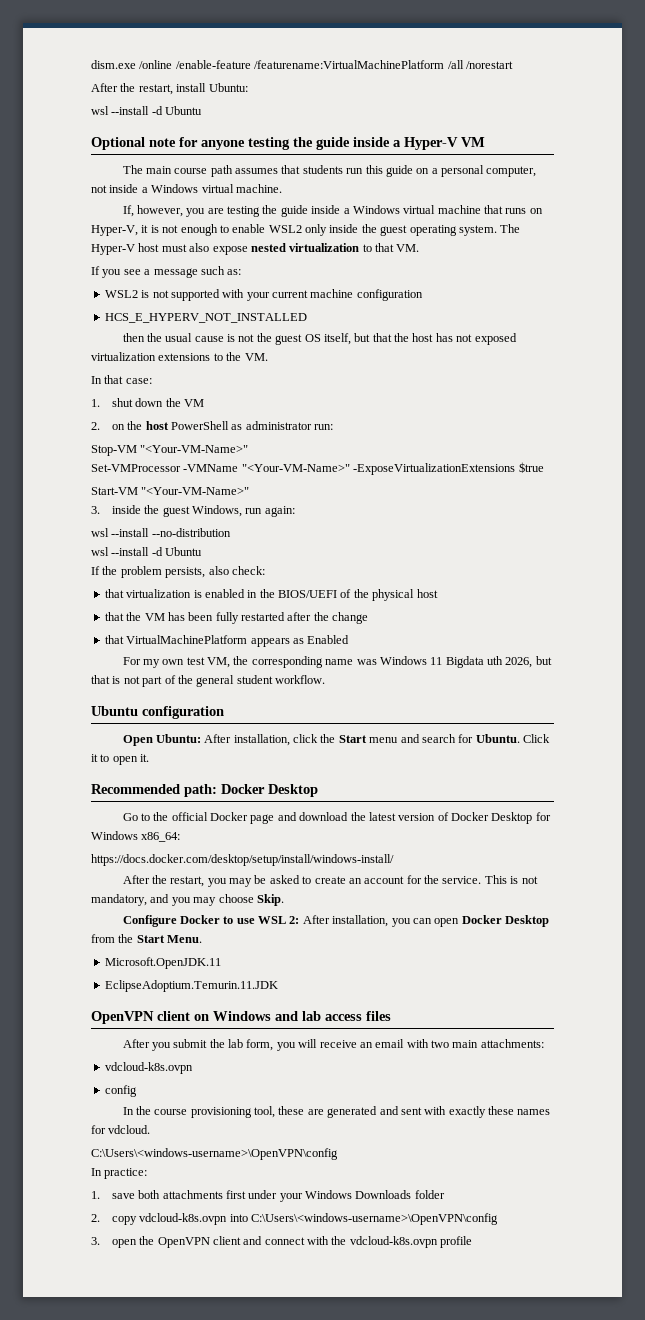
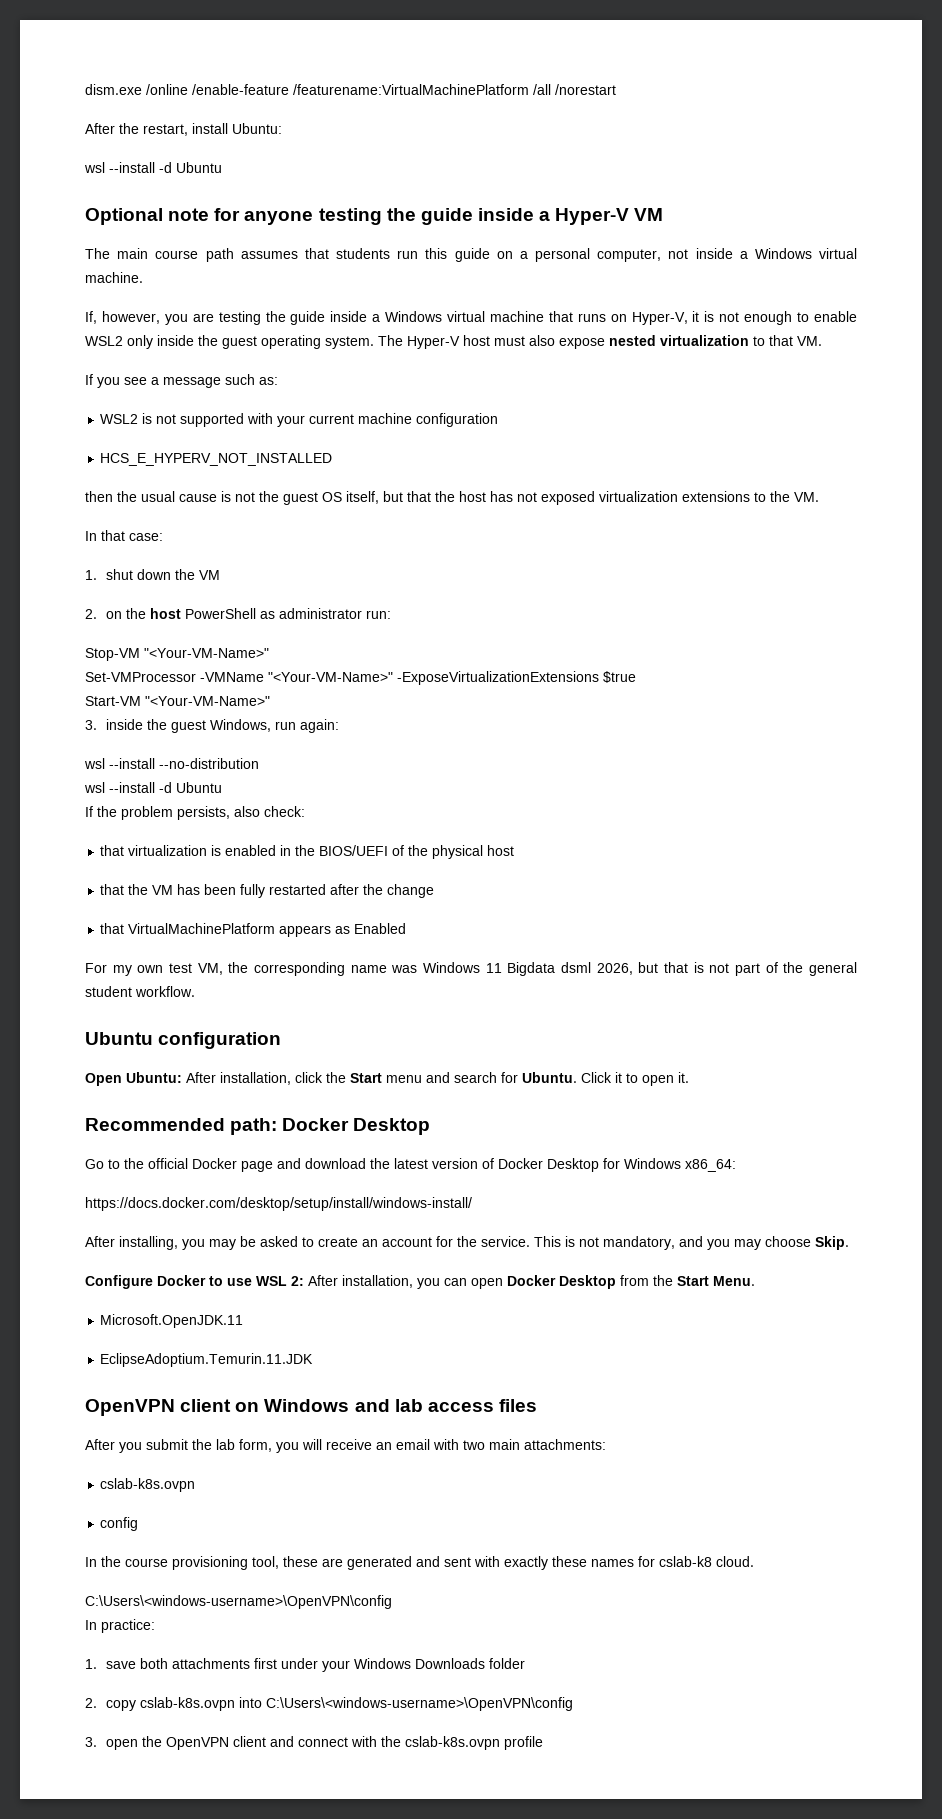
[487,656,504,665] uth -> [561,962,592,973] dsml
[151,875,205,887] the restart, -> [119,1236,178,1250] installing,
[104,1062,193,1074] vdcloud-k8s.ovpn -> [100,1478,196,1492] cslab-k8s.ovpn
[108,1125,151,1134] vdcloud. -> [659,1556,754,1567] cslab-k8 cloud.
[139,1213,228,1225] vdcloud-k8s.ovpn -> [140,1697,236,1711] cslab-k8s.ovpn
[349,1236,438,1248] vdcloud-k8s.ovpn -> [405,1736,501,1750] cslab-k8s.ovpn

